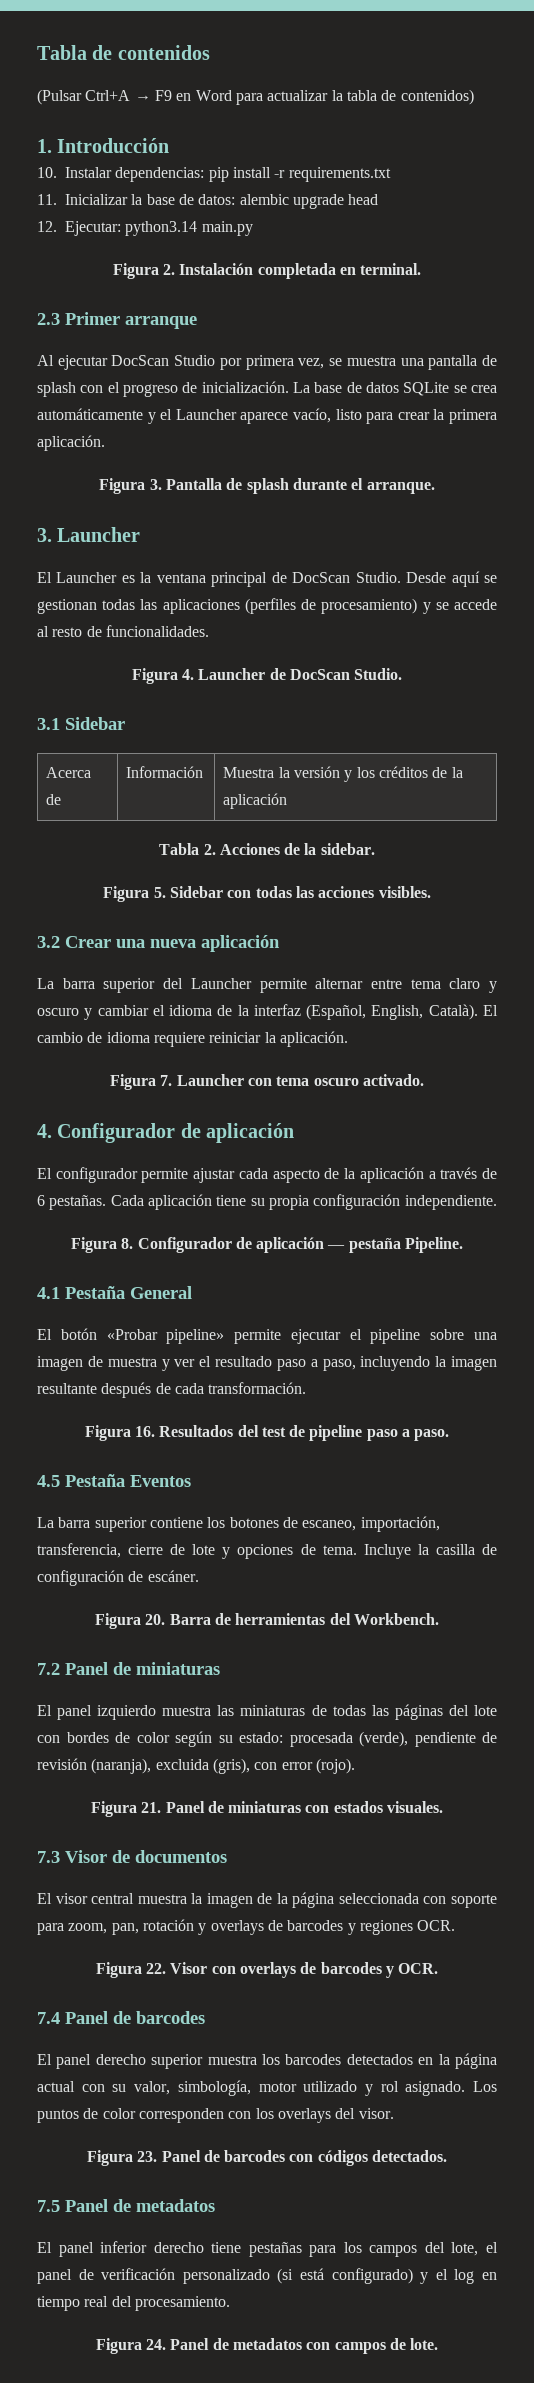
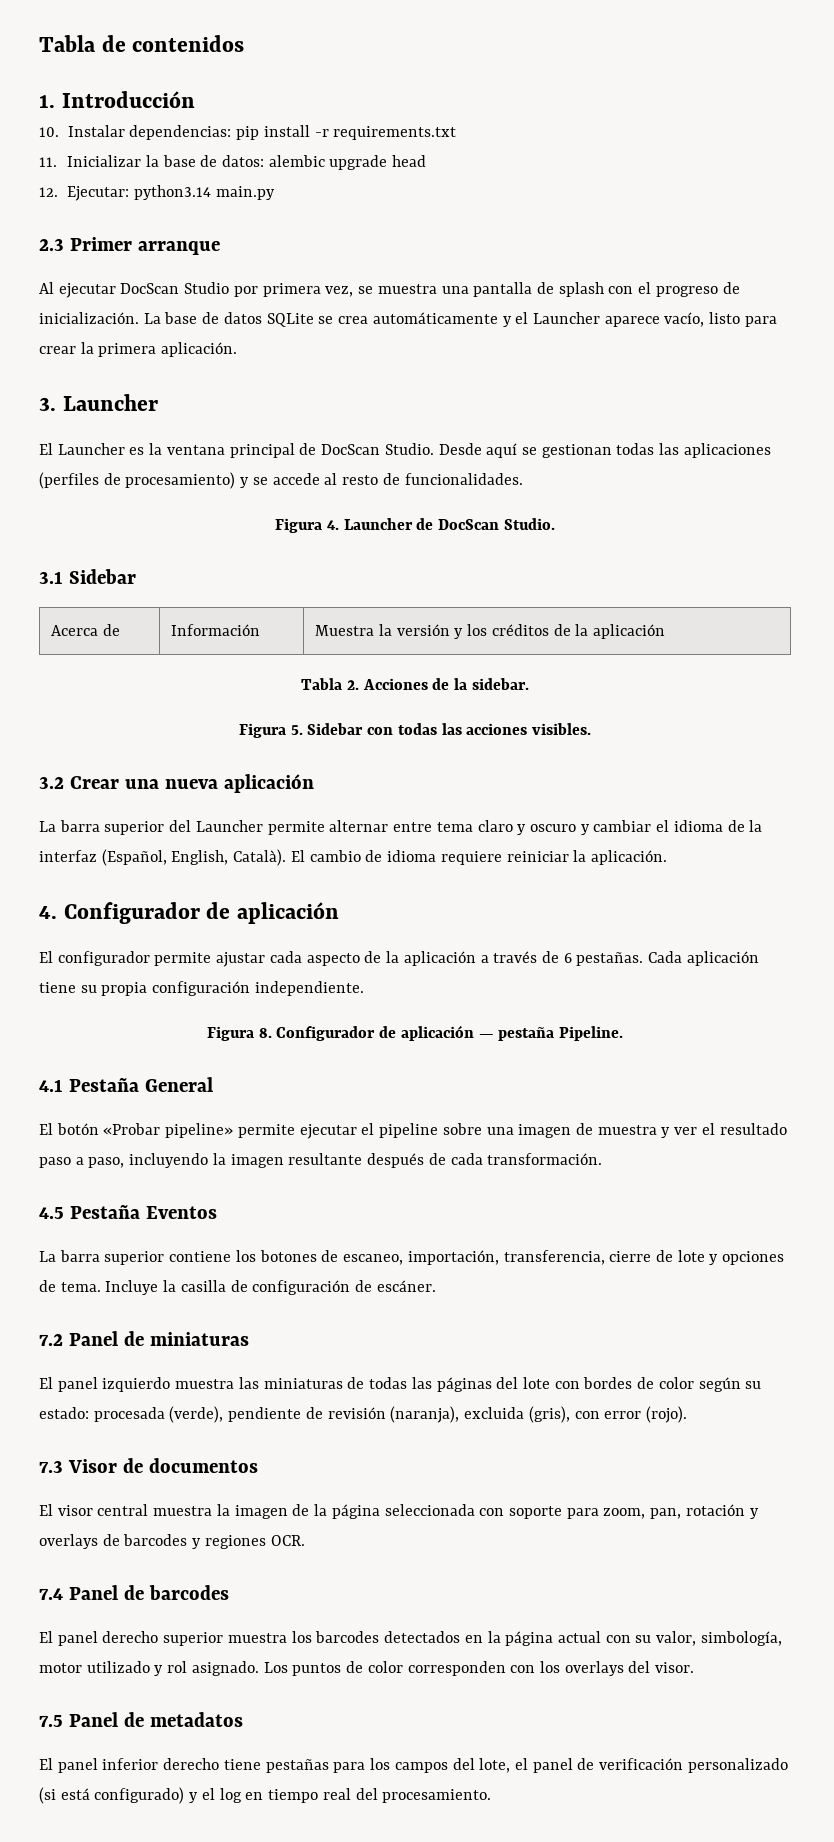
[37,89,474,105] // (Pulsar Ctrl+A → F9 en Word para actualizar la tabla de contenidos) -> (245, 43) none
[112,263,422,279] // Figura 2. Instalación completada en terminal. -> (275, 193) none
[99,478,435,494] // Figura 3. Pantalla de splash durante el arranque. -> (238, 349) none
[110,1074,424,1090] // Figura 7. Launcher con tema oscuro activado. -> (667, 857) none
[84,1425,450,1441] // Figura 16. Resultados del test de pipeline paso a paso. -> (603, 1159) none
[95,1613,439,1629] // Figura 20. Barra de herramientas del Workbench. -> (436, 1286) none
[90,1801,444,1817] // Figura 21. Panel de miniaturas con estados visuales. -> (687, 1414) none
[95,1962,439,1978] // Figura 22. Visor con overlays de barcodes y OCR. -> (305, 1540) none
[86,2150,448,2166] // Figura 23. Panel de barcodes con códigos detectados. -> (695, 1667) none
[95,2338,439,2354] // Figura 24. Panel de metadatos con campos de lote. -> (492, 1796) none

